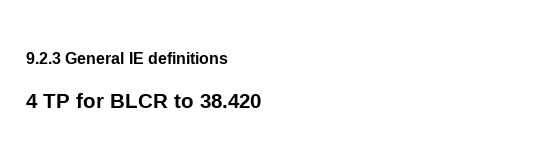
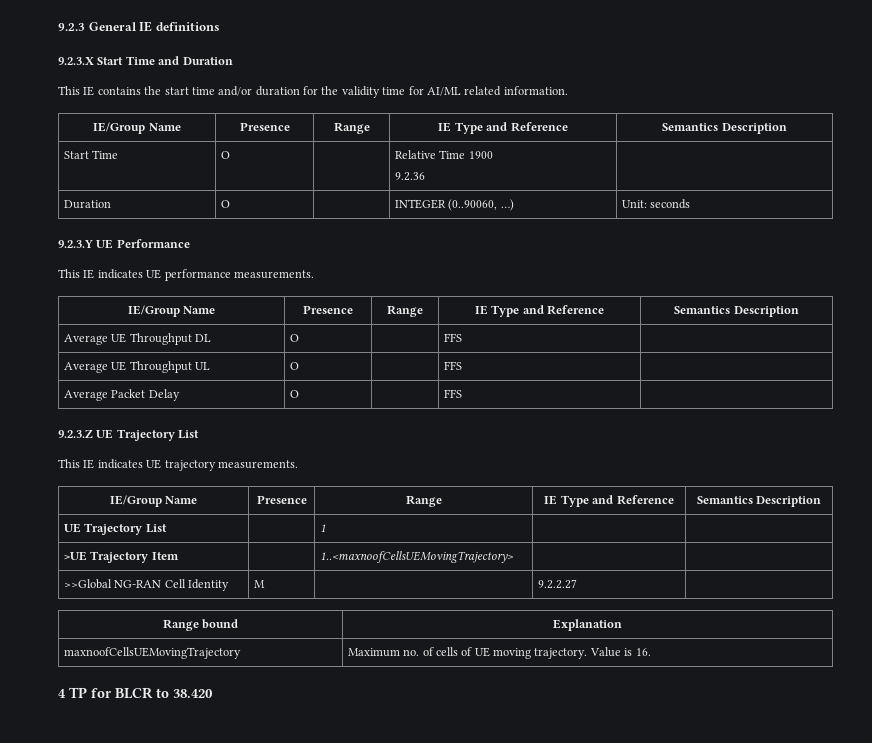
(228, 58) none -> [58,56,233,65] [58,86,568,98] [93,122,181,134] [239,122,290,131] [333,122,370,134] [438,122,568,134] [662,123,787,134] [63,150,119,159] [220,151,230,159] [394,150,493,159] [394,172,425,181] [63,200,111,209] [220,200,230,208] [394,199,514,211] [621,199,691,209] [58,239,190,249] [58,269,314,281] [127,305,216,317] [303,305,353,314] [387,305,423,317] [474,305,605,317] [674,306,799,317] [63,333,211,345] [289,334,299,342] [443,333,462,342] [63,361,210,373] [289,362,299,370] [443,361,462,370] [63,389,180,401] [289,390,299,398] [443,389,462,398] [58,429,200,441] [58,459,298,471] [109,495,198,507] [256,495,307,504] [405,495,442,507] [544,495,674,507] [696,496,822,507] [63,523,167,535] [319,524,326,532] [63,551,179,563] [319,551,514,563] [63,579,229,591] [253,580,265,588] [537,579,577,589] [162,619,239,631] [553,619,622,631] [63,647,241,659] [347,647,651,659] // 9.2.3.X Start Time and Duration // This IE contains the start time and/or duration for the validity time for AI/ML related information. // IE/Group Name | Presence | Range | IE Type and Reference | Semantics Description // Start Time | O | | Relative Time 1900 // 9.2.36 | // Duration | O | | INTEGER (0..90060, …) | Unit: seconds // 9.2.3.Y UE Performance // This IE indicates UE performance measurements. // IE/Group Name | Presence | Range | IE Type and Reference | Semantics Description // Average UE Throughput DL | O | | FFS | // Average UE Throughput UL | O | | FFS | // Average Packet Delay | O | | FFS | // 9.2.3.Z UE Trajectory List // This IE indicates UE trajectory measurements. // IE/Group Name | Presence | Range | IE Type and Reference | Semantics Description // UE Trajectory List | | 1 | | // >UE Trajectory Item | | 1..<maxnoofCellsUEMovingTrajectory> | | // >>Global NG-RAN Cell Identity | M | | 9.2.2.27 | // Range bound | Explanation // maxnoofCellsUEMovingTrajectory | Maximum no. of cells of UE moving trajectory. Value is 16.

